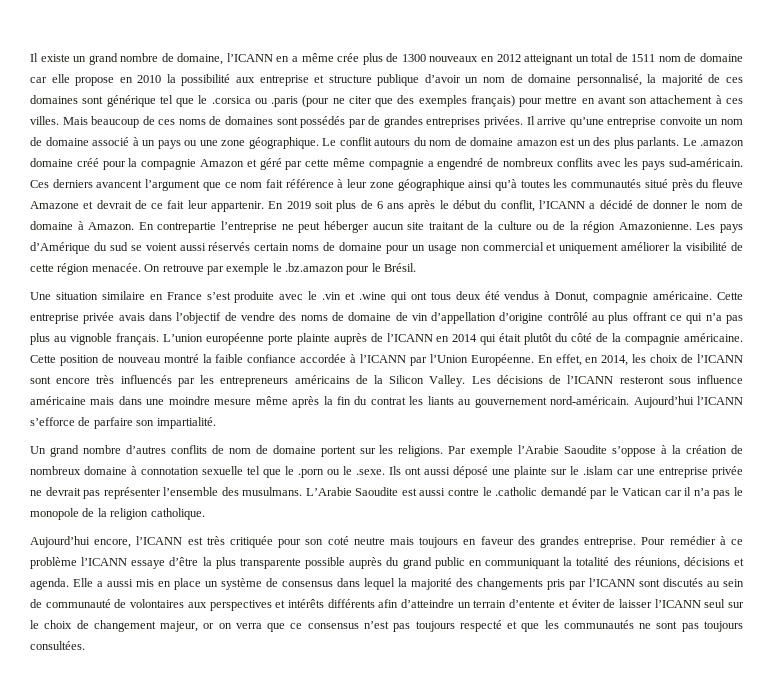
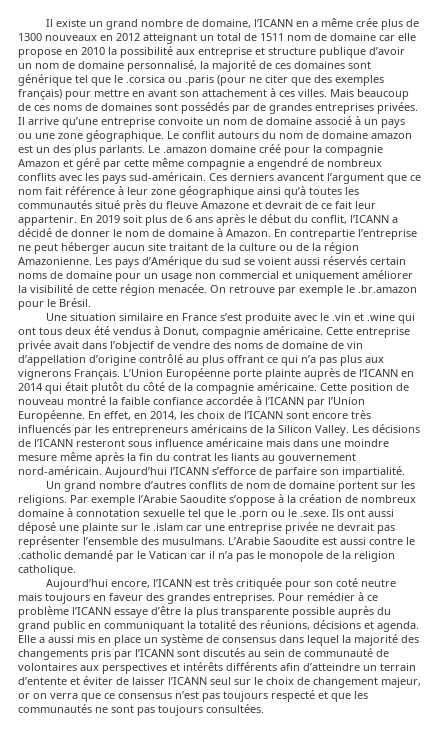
[285,263,344,272] .bz.amazon -> [358,285,417,293] .br.amazon
[118,313,145,321] avais -> [54,341,79,349] avait
[53,333,264,345] au vignoble français. L’union européenne -> [365,357,384,363] [18,368,230,380] aux vignerons Français. L’Union Européenne
[584,537,637,548] entreprise. -> [213,593,275,604] entreprises.

